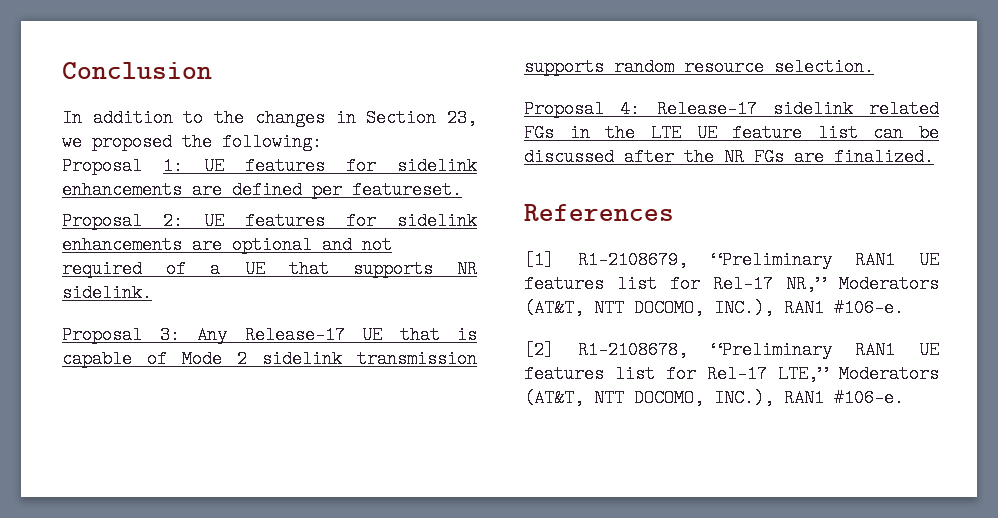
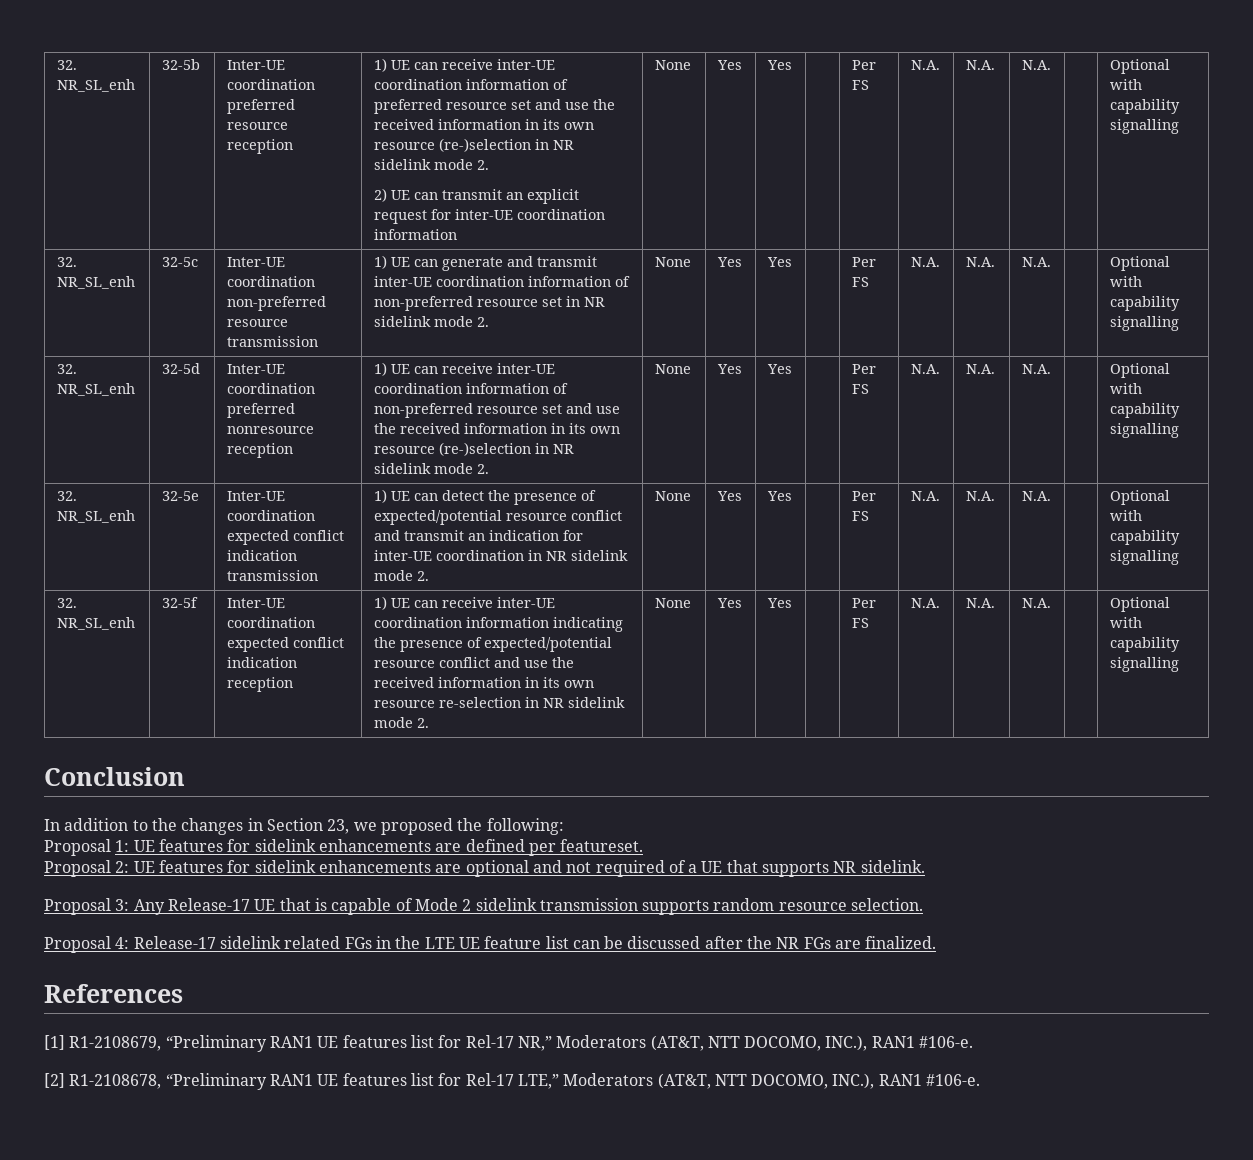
(62, 70) none -> [56,60,77,70] [56,79,135,92] [161,59,200,70] [226,60,285,70] [226,79,315,90] [226,99,295,114] [226,122,288,130] [226,139,293,154] [373,58,555,72] [373,79,568,90] [373,99,615,114] [373,119,594,130] [373,138,574,152] [373,159,489,170] [373,188,579,204] [373,209,605,224] [373,229,457,240] [654,60,691,70] [716,60,742,70] [766,60,792,70] [851,60,876,70] [851,80,869,90] [910,60,940,70] [965,60,995,70] [1021,60,1051,70] [1109,59,1170,74] [1109,79,1142,90] [1109,99,1180,114] [1109,119,1179,134] [56,257,77,267] [56,276,135,289] [161,257,198,267] [226,257,285,267] [226,276,315,287] [226,296,326,311] [226,319,288,327] [226,336,318,347] [373,255,597,271] [373,276,630,287] [373,296,605,311] [373,316,489,327] [654,257,691,267] [716,257,742,267] [766,257,792,267] [851,257,876,267] [851,277,869,287] [910,257,940,267] [965,257,995,267] [1021,257,1051,267] [1109,256,1170,271] [1109,276,1142,287] [1109,296,1180,311] [1109,316,1179,331] [56,364,77,374] [56,383,135,396] [161,363,200,374] [226,364,285,374] [226,383,315,394] [226,403,295,418] [226,426,314,434] [226,443,293,458] [373,362,555,376] [373,383,568,394] [373,403,620,418] [373,423,620,434] [373,442,574,456] [373,463,489,474] [654,364,691,374] [716,364,742,374] [766,364,792,374] [851,364,876,374] [851,384,869,394] [910,364,940,374] [965,364,995,374] [1021,364,1051,374] [1109,363,1170,378] [1109,383,1142,394] [1109,403,1180,418] [1109,423,1179,438] [56,491,77,501] [56,510,135,523] [161,491,199,501] [226,491,285,501] [226,510,315,521] [226,530,344,545] [226,550,297,561] [226,570,318,581] [373,489,596,505] [373,510,622,525] [373,530,583,541] [373,550,628,561] [373,570,429,581] [654,491,691,501] [716,491,742,501] [766,491,792,501] [851,491,876,501] [851,511,869,521] [910,491,940,501] [965,491,995,501] [1021,491,1051,501] [1109,490,1170,505] [1109,510,1142,521] [1109,530,1180,545] [1109,550,1179,565] [56,598,77,608] [56,617,135,630] [161,597,198,608] [226,598,285,608] [226,617,315,628] [226,637,344,652] [226,657,297,668] [226,677,293,692] [373,596,555,610] [373,617,623,632] [373,637,612,652] [373,657,574,668] [373,677,594,688] [373,697,625,708] [373,717,429,728] [654,598,691,608] [716,598,742,608] [766,598,792,608] [851,598,876,608] [851,618,869,628] [910,598,940,608] [965,598,995,608] [1021,598,1051,608] [1109,597,1170,612] [1109,617,1142,628] [1109,637,1180,652] [1109,657,1179,672] 32. NR_SL_enh | 32-5b | Inter-UE coordination preferred resource reception | 1) UE can receive inter-UE coordination information of preferred resource set and use the received information in its own resource (re-)selection in NR sidelink mode 2. // 2) UE can transmit an explicit request for inter-UE coordination information | None | Yes | Yes | | Per FS | N.A. | N.A. | N.A. | | Optional with capability signalling // 32. NR_SL_enh | 32-5c | Inter-UE coordination non-preferred resource transmission | 1) UE can generate and transmit inter-UE coordination information of non-preferred resource set in NR sidelink mode 2. | None | Yes | Yes | | Per FS | N.A. | N.A. | N.A. | | Optional with capability signalling // 32. NR_SL_enh | 32-5d | Inter-UE coordination preferred nonresource reception | 1) UE can receive inter-UE coordination information of non-preferred resource set and use the received information in its own resource (re-)selection in NR sidelink mode 2. | None | Yes | Yes | | Per FS | N.A. | N.A. | N.A. | | Optional with capability signalling // 32. NR_SL_enh | 32-5e | Inter-UE coordination expected conflict indication transmission | 1) UE can detect the presence of expected/potential resource conflict and transmit an indication for inter-UE coordination in NR sidelink mode 2. | None | Yes | Yes | | Per FS | N.A. | N.A. | N.A. | | Optional with capability signalling // 32. NR_SL_enh | 32-5f | Inter-UE coordination expected conflict indication reception | 1) UE can receive inter-UE coordination information indicating the presence of expected/potential resource conflict and use the received information in its own resource re-selection in NR sidelink mode 2. | None | Yes | Yes | | Per FS | N.A. | N.A. | N.A. | | Optional with capability signalling //

